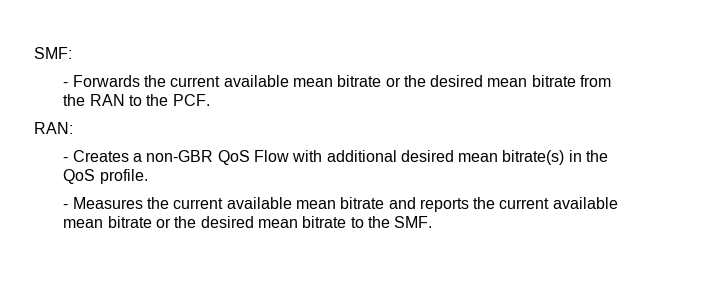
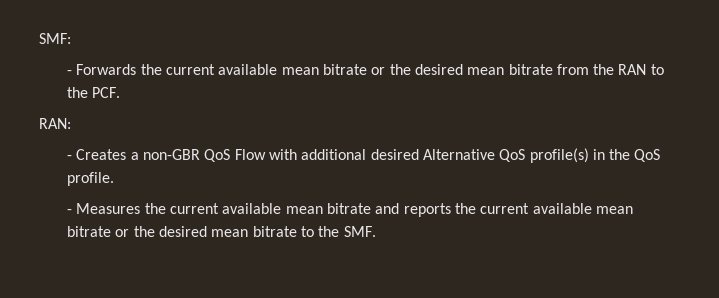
[458,150,565,165] mean bitrate(s) -> [422,148,589,163] Alternative QoS profile(s)

